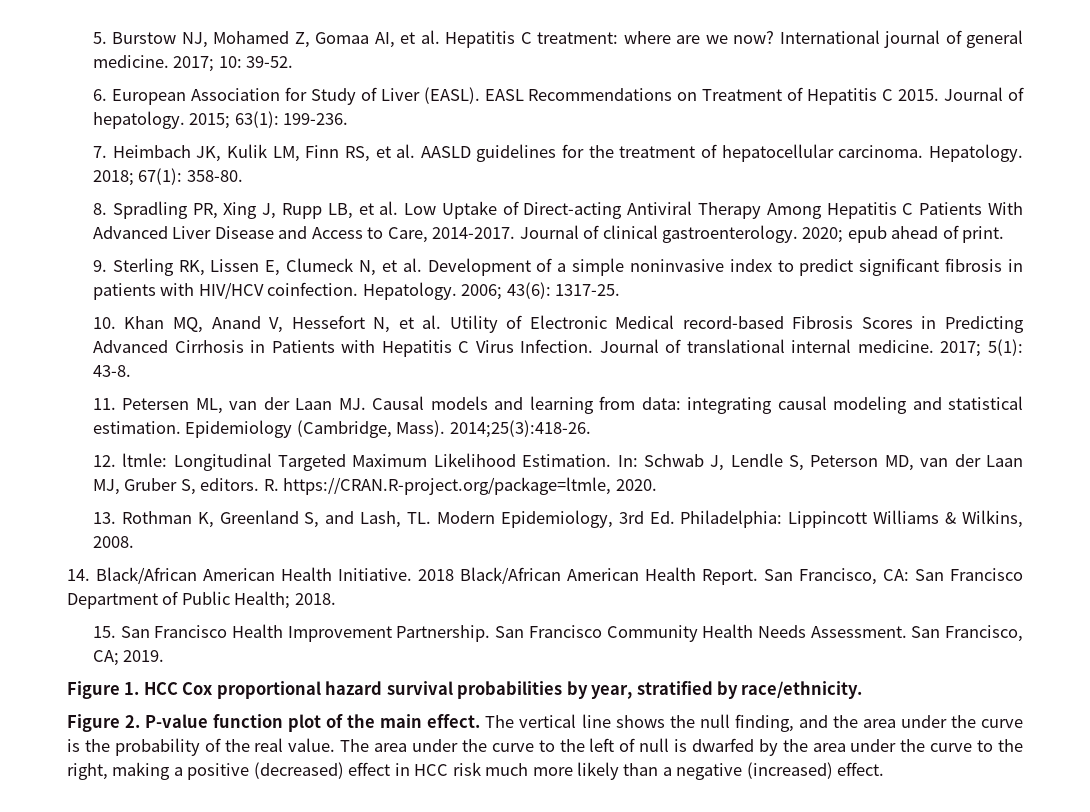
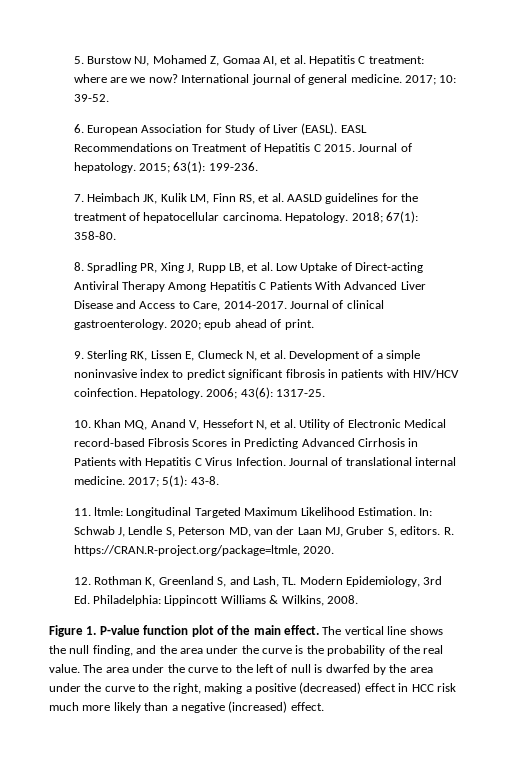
[122,396,1024,414] [92,420,591,438] [92,455,116,467] Petersen ML, van der Laan MJ. Causal models and learning from data: integrating causal modeling and statistical estimation. Epidemiology (Cambridge, Mass). 2014;25(3):418-26. // 12. -> (91, 512) none
[92,512,116,524] 13. -> [73,577,91,585] 12.
[67,567,1023,585] [67,591,336,609] [92,624,1024,642] [92,650,165,666] [67,681,863,699] [67,714,141,732] 14. Black/African American Health Initiative. 2018 Black/African American Health Report. San Francisco, CA: San Francisco Department of Public Health; 2018. // 15. San Francisco Health Improvement Partnership. San Francisco Community Health Needs Assessment. San Francisco, CA; 2019. // Figure 1. HCC Cox proportional hazard survival probabilities by year, stratified by race/ethnicity. // Figure 2. -> [49,625,97,637] Figure 1.

